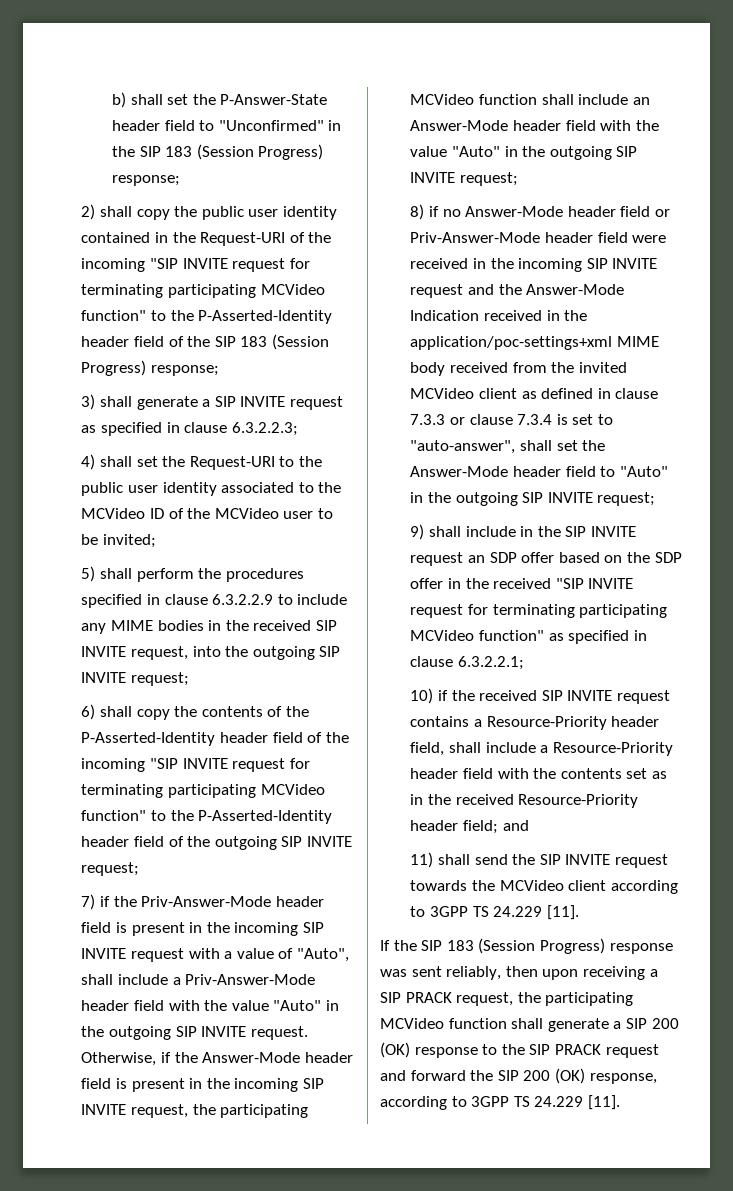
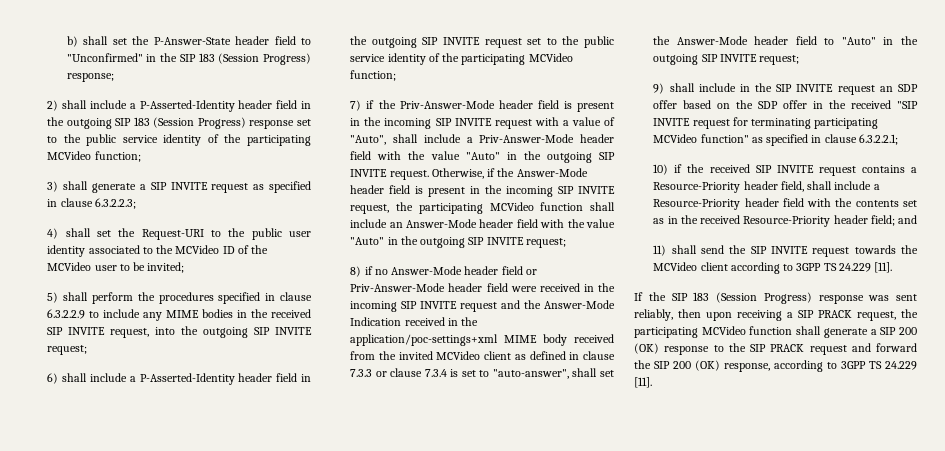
[136,206,338,220] [81,232,332,246] [81,258,310,272] [81,284,325,298] [81,310,333,324] [81,334,330,350] [81,360,220,376] copy the public user identity contained in the Request-URI of the incoming "SIP INVITE request for terminating participating MCVideo function" to the P-Asserted-Identity header field of the SIP 183 (Session Progress) response; -> [89,100,311,112] [47,117,311,129] [47,134,311,146] [47,151,141,162] include a P-Asserted-Identity header field in the outgoing SIP 183 (Session Progress) response set to the public service identity of the participating MCVideo function;
[136,706,310,720] [81,732,349,746] [81,758,310,772] [81,784,325,798] [81,810,333,824] [81,836,353,850] [81,862,140,876] copy the contents of the P-Asserted-Identity header field of the incoming "SIP INVITE request for terminating participating MCVideo function" to the P-Asserted-Identity header field of the outgoing SIP INVITE request; -> [89,373,311,385] [350,36,614,48] [350,53,573,65] [350,70,397,81] include a P-Asserted-Identity header field in the outgoing SIP INVITE request set to the public service identity of the participating MCVideo function;

